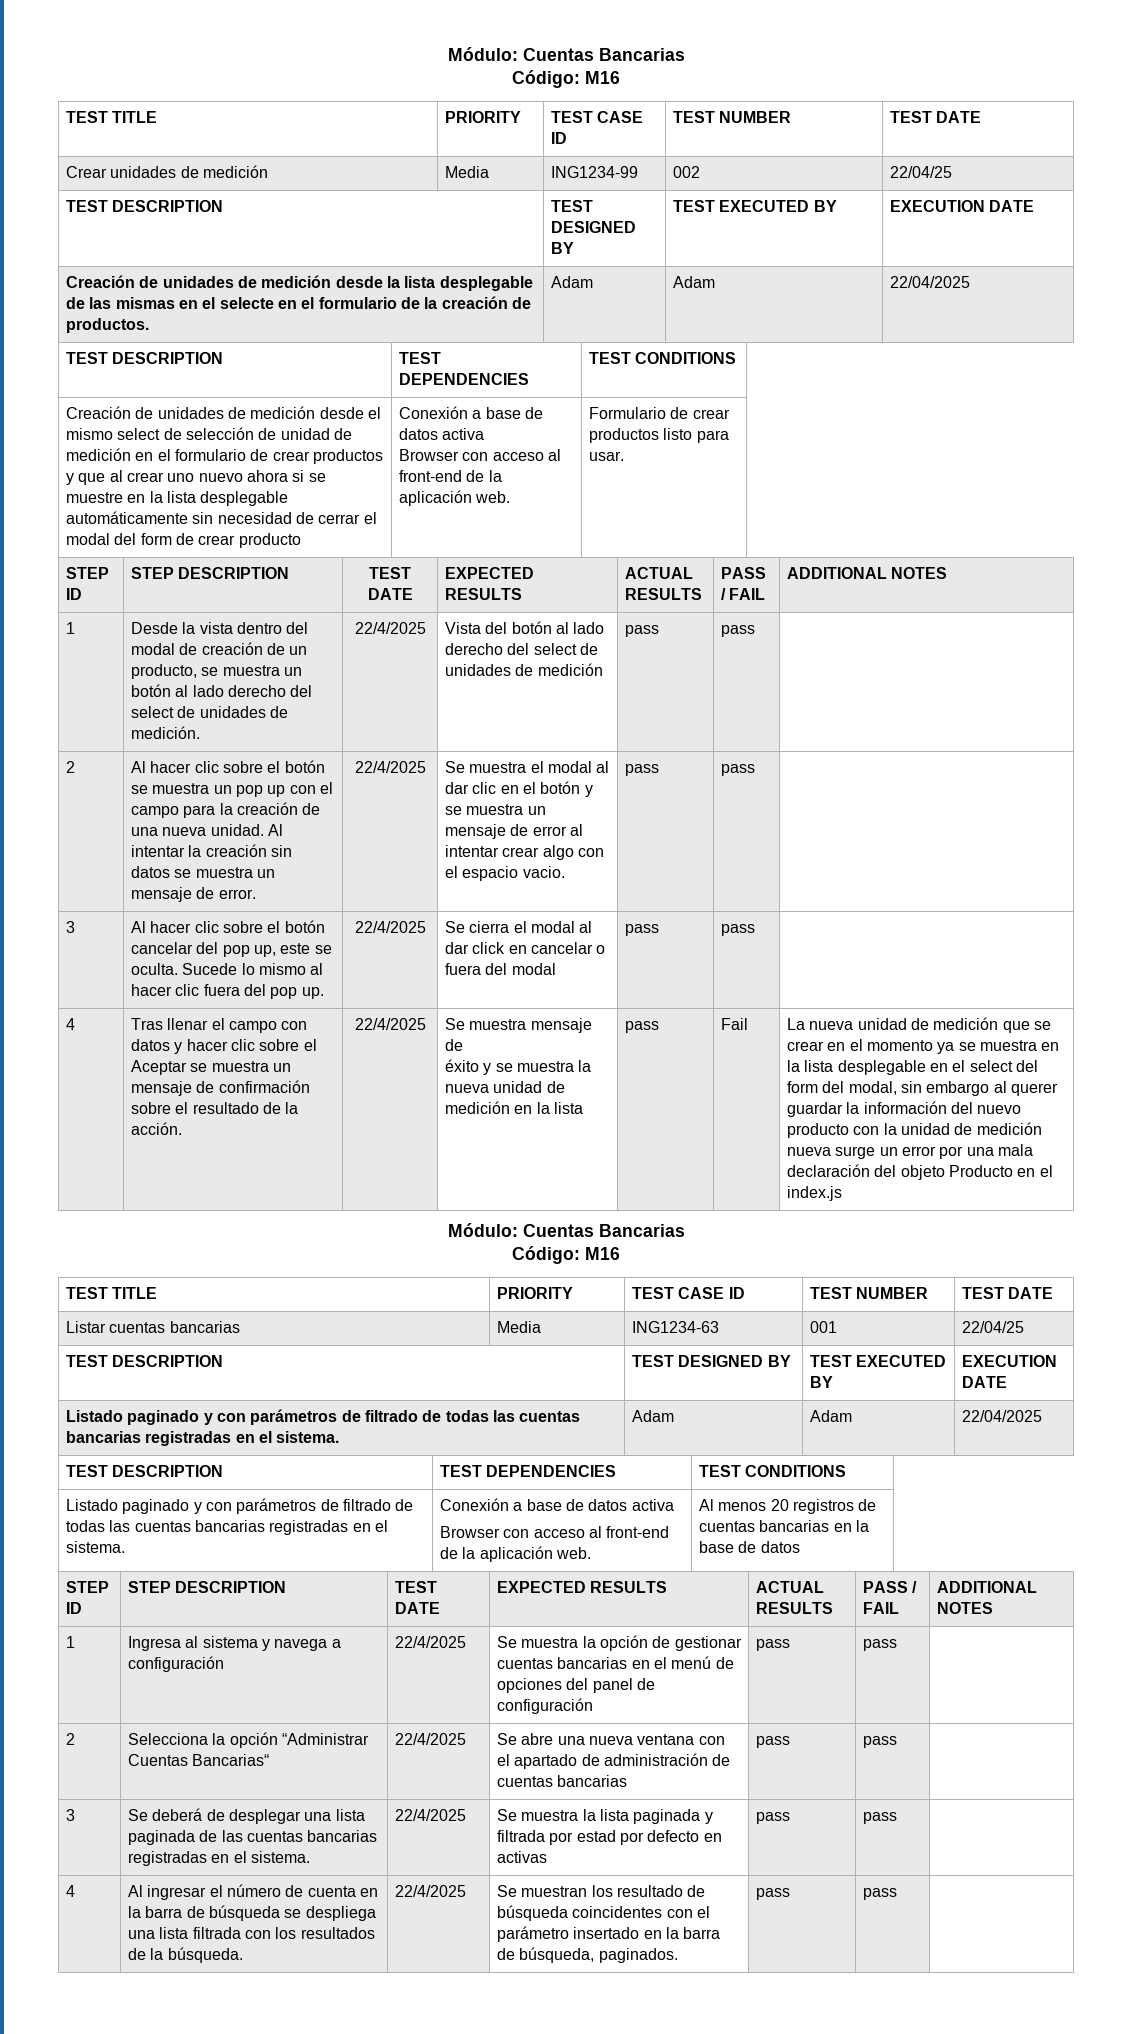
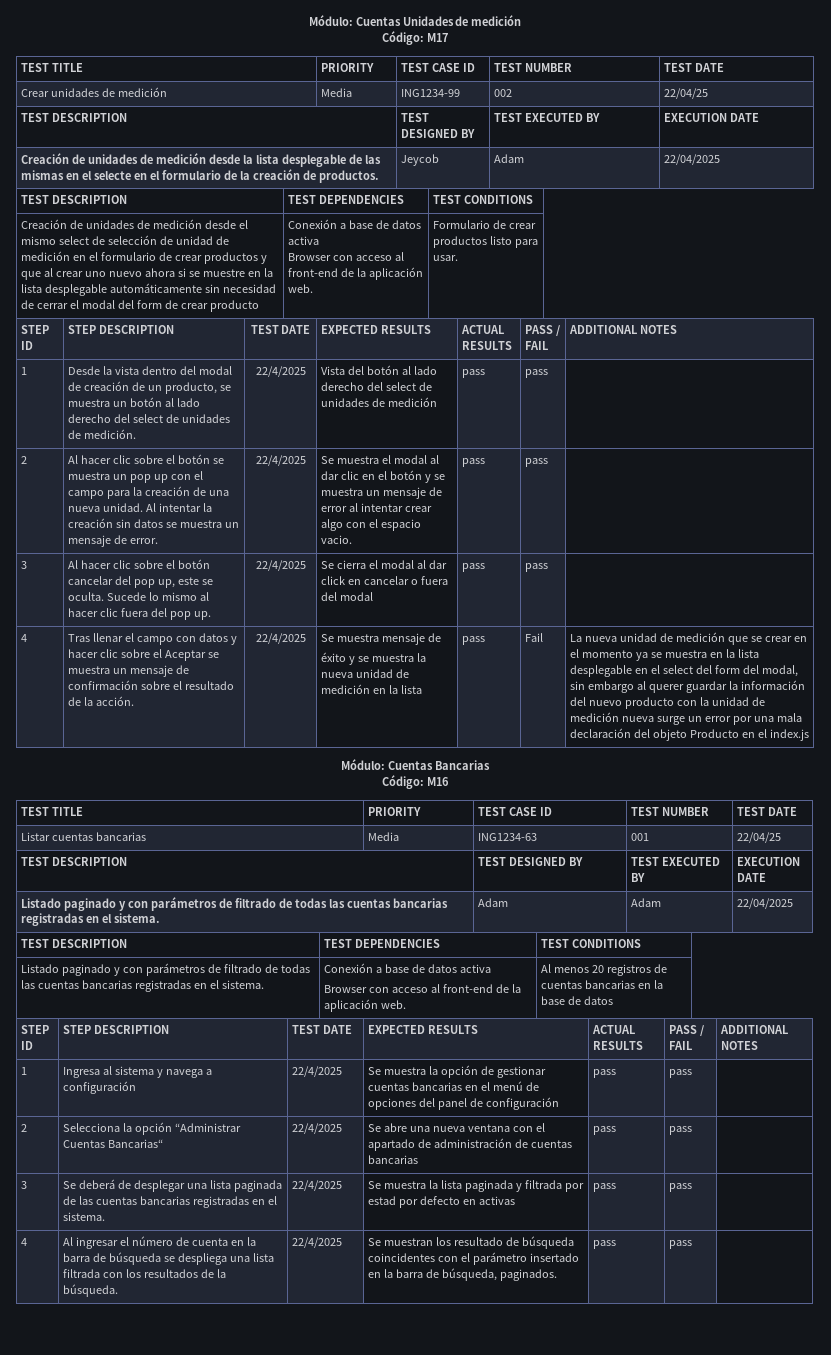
[447,47,685,61] [512,70,620,88] Módulo: Cuentas Bancarias // Código: M16 -> [308,15,522,26] [382,31,448,45] Módulo: Cuentas Unidades de medición // Código: M17
[551,276,594,288] Adam -> [400,154,439,166] Jeycob

